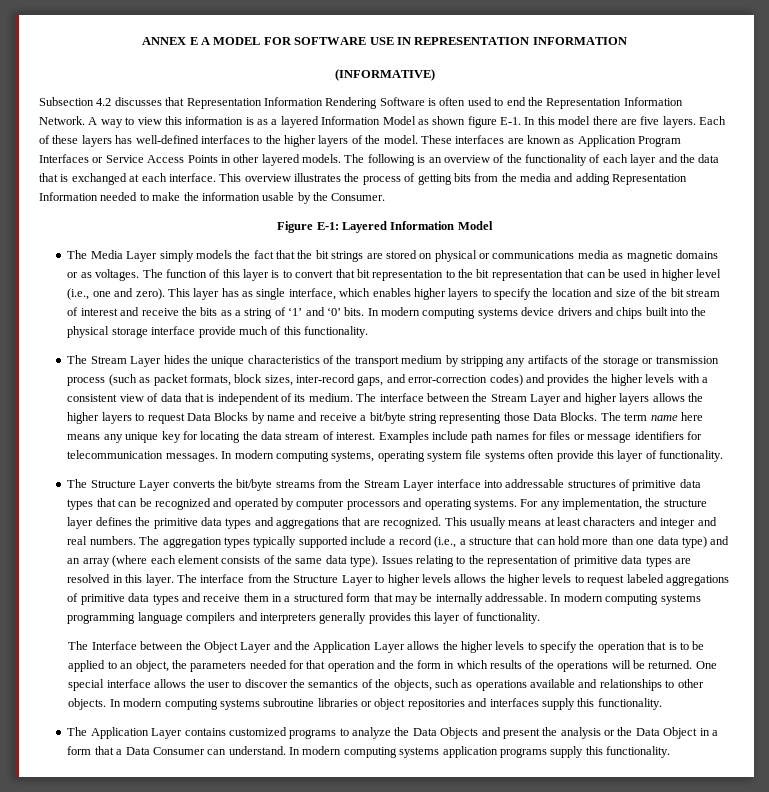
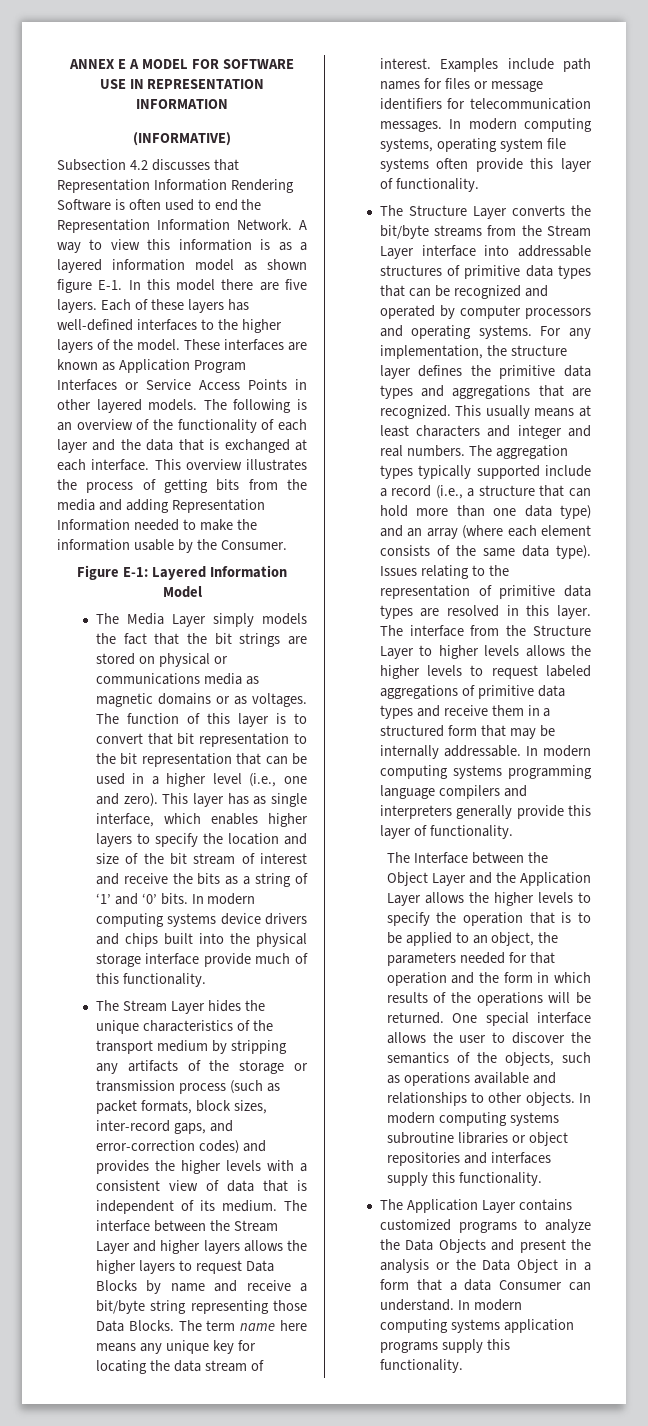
[321,116,416,125] Information Model -> [112,259,234,271] information model
(660, 274) none -> [151,776,159,785] a
[368,612,411,624] provides -> [516,805,564,819] provide
[125,747,150,755] Data -> [464,1279,492,1291] data

